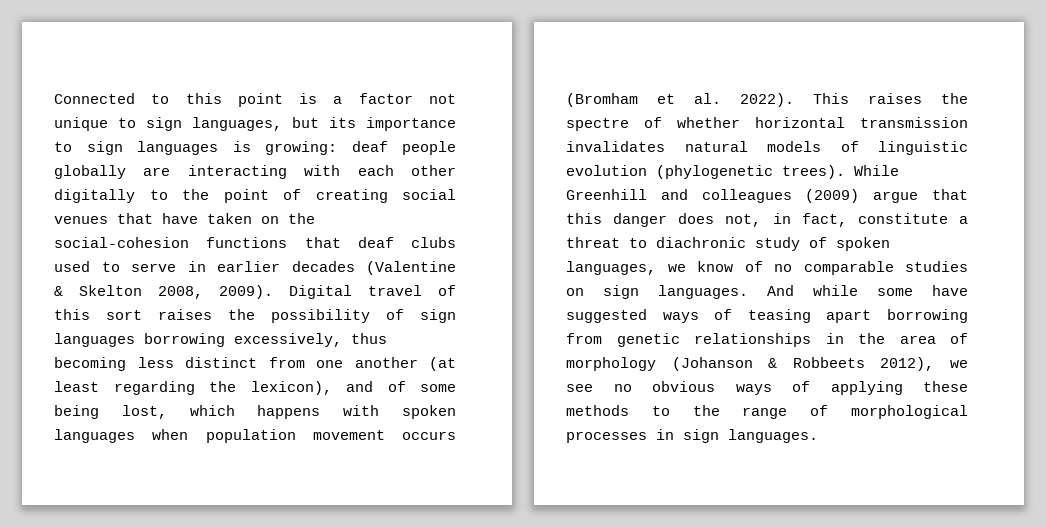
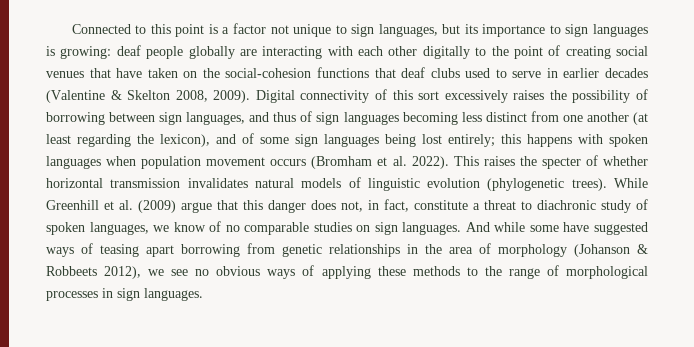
[368,285,422,296] travel -> [300,90,370,103] connectivity
(142, 315) none -> [444,90,508,103] excessively
[420,309,456,323] [54,333,387,347] sign languages borrowing excessively, thus -> [46,111,399,125] borrowing between sign languages, and thus of sign languages
[54,405,235,419] being lost, which -> [295,134,521,147] sign languages being lost entirely; this
[566,118,629,131] spectre -> [541,157,581,169] specter
[660,189,792,203] and colleagues -> [104,200,133,210] et al.

